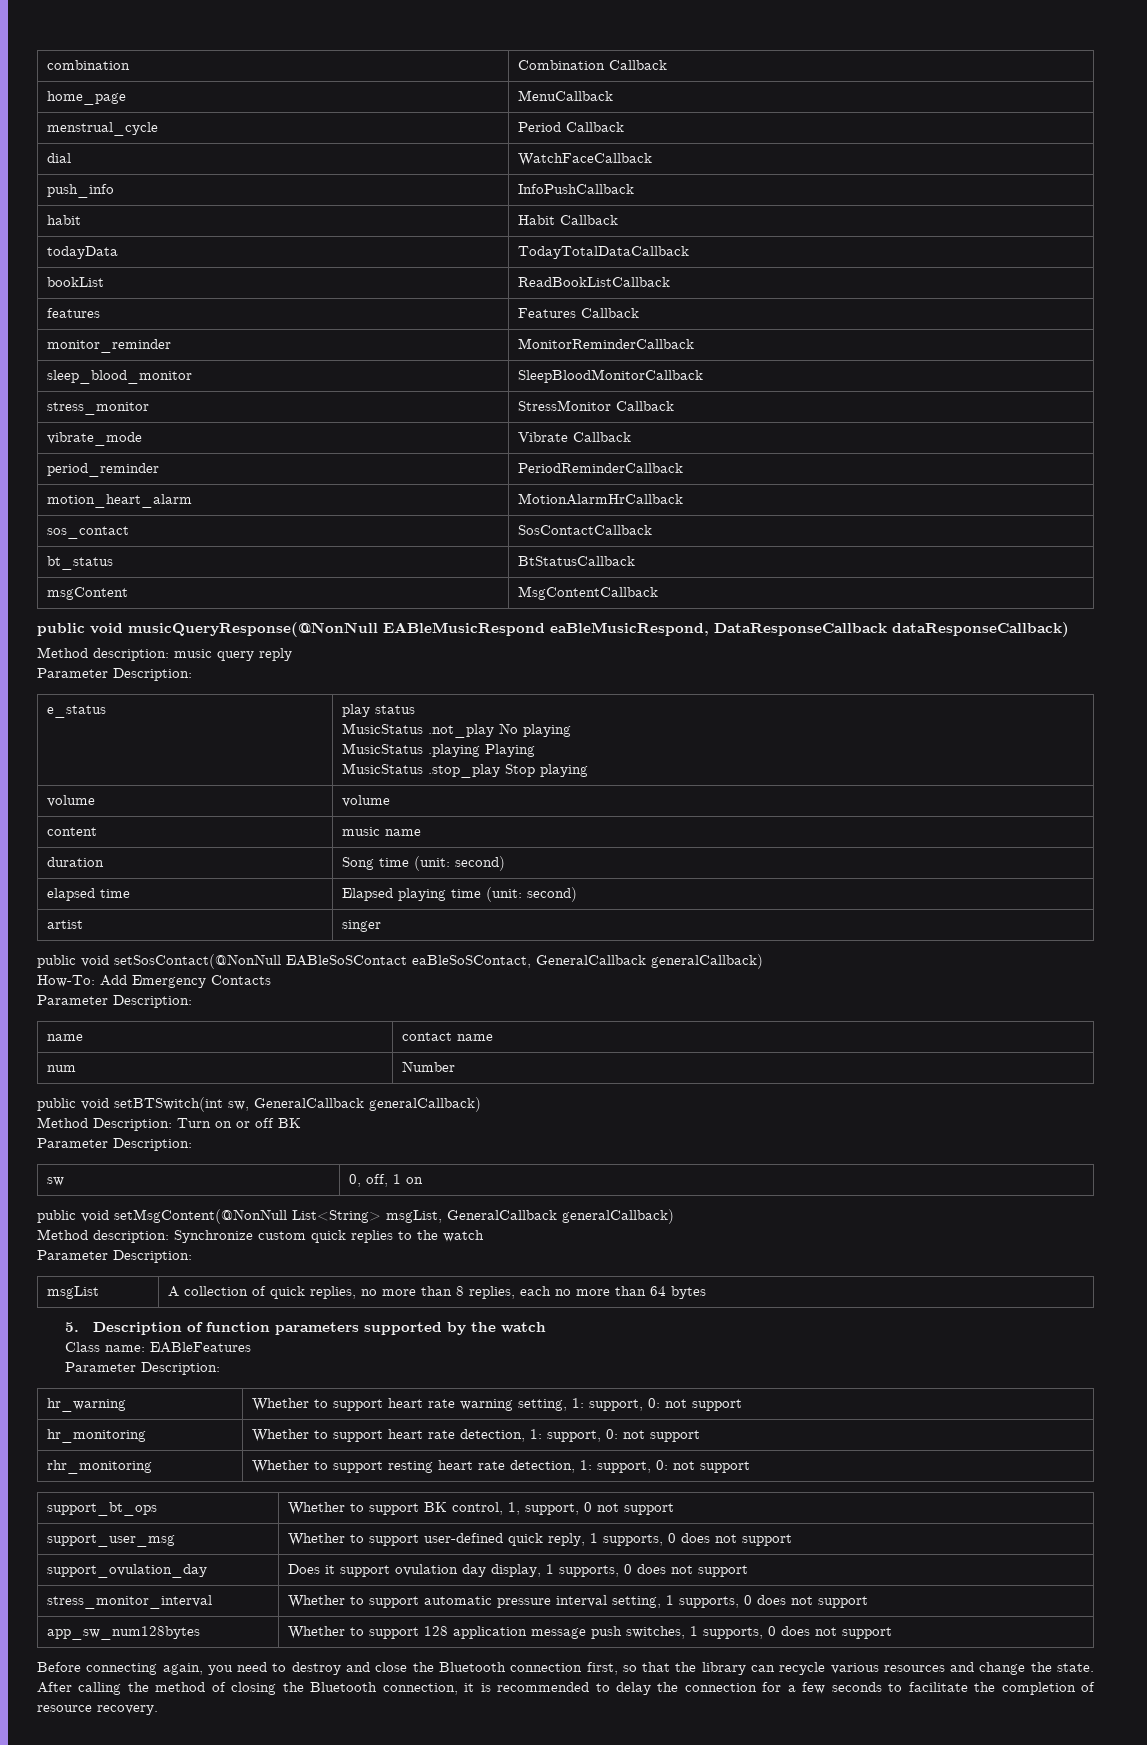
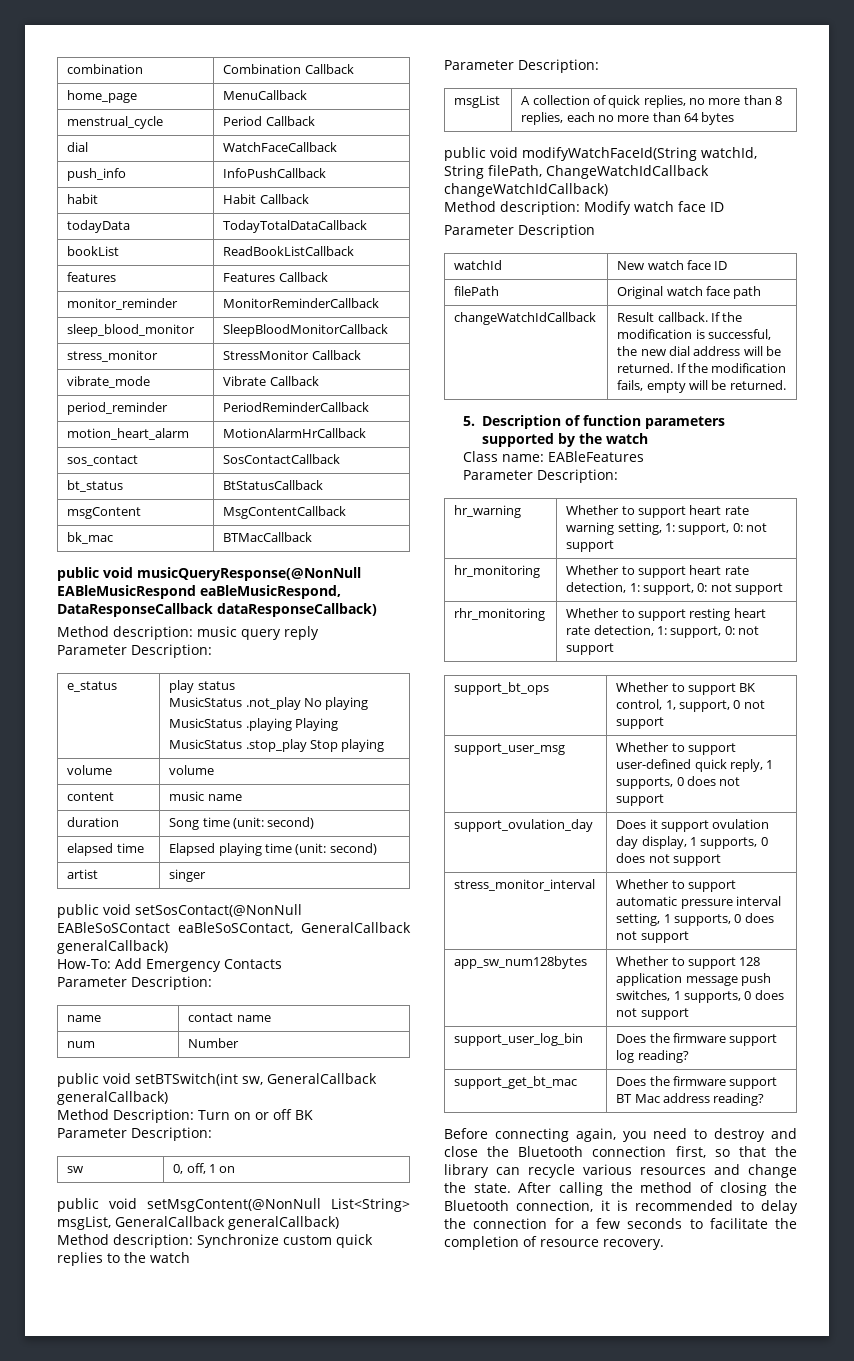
(658, 593) none -> [67,532,114,544] [223,532,313,542] // bk_mac | BTMacCallback
(706, 1292) none -> [444,147,757,161] [444,165,709,179] [444,183,608,197] [444,201,724,215] [444,224,595,238] [454,260,503,270] [617,260,728,270] [454,286,500,296] [617,286,762,299] [454,312,597,325] [617,312,743,322] [617,329,771,340] [617,346,781,356] [617,363,787,373] [617,380,786,393] // public void modifyWatchFaceId(String watchId, String filePath, ChangeWatchIdCallback changeWatchIdCallback) // Method description: Modify watch face ID // Parameter Description // watchId | New watch face ID // filePath | Original watch face path // changeWatchIdCallback | Result callback. If the modification is successful, the new dial address will be returned. If the modification fails, empty will be returned.
(892, 1633) none -> [454,1033,584,1046] [616,1033,778,1046] [616,1050,689,1063] [454,1076,578,1089] [616,1076,778,1089] [616,1093,765,1106] // support_user_log_bin | Does the firmware support log reading? // support_get_bt_mac | Does the firmware support BT Mac address reading?

